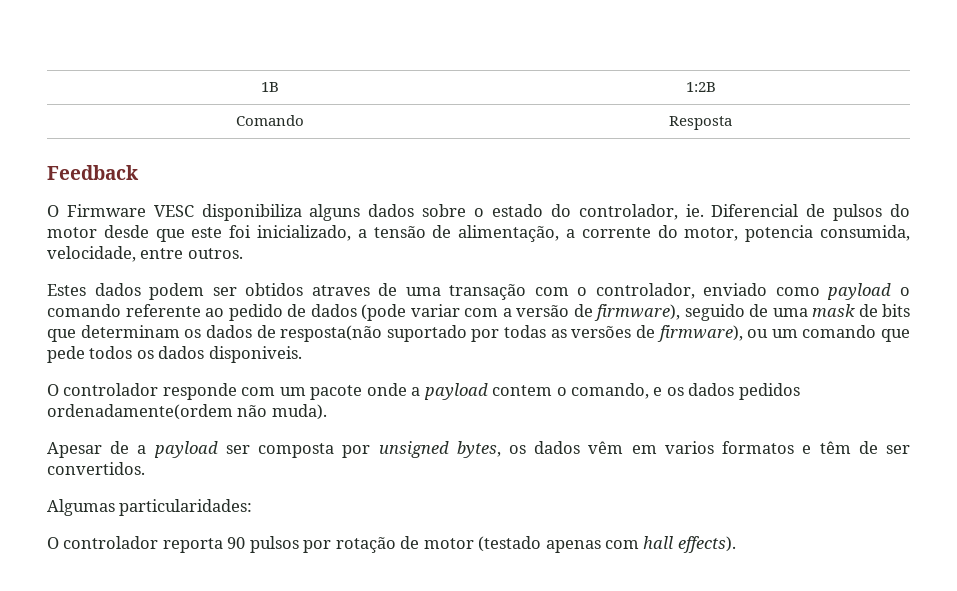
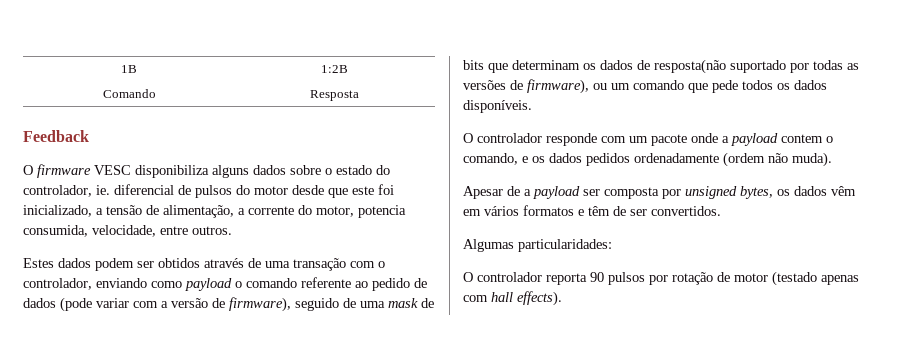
[66,204,146,217] Firmware -> [37,164,91,178] firmware
[711,204,799,217] Diferencial -> [114,184,174,195] diferencial
[311,285,370,296] atraves -> [204,258,244,268] através
[703,283,768,296] enviado -> [96,278,147,288] enviando
[208,346,302,363] disponiveis. -> [463,100,532,113] disponíveis.
[47,404,233,420] ordenadamente(ordem -> [634,152,765,167] ordenadamente (ordem
[664,441,714,454] varios -> [484,206,519,216] vários

